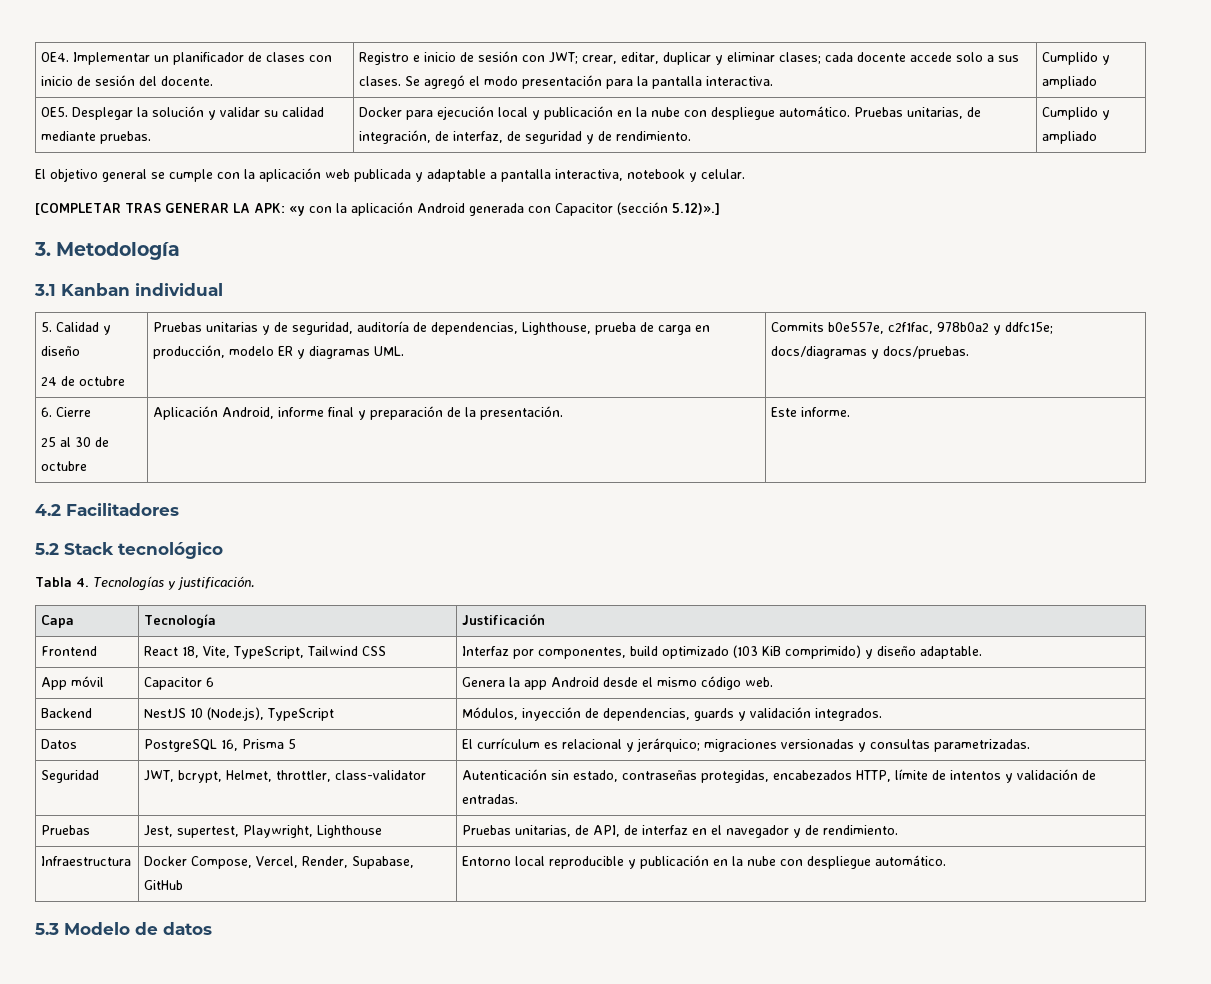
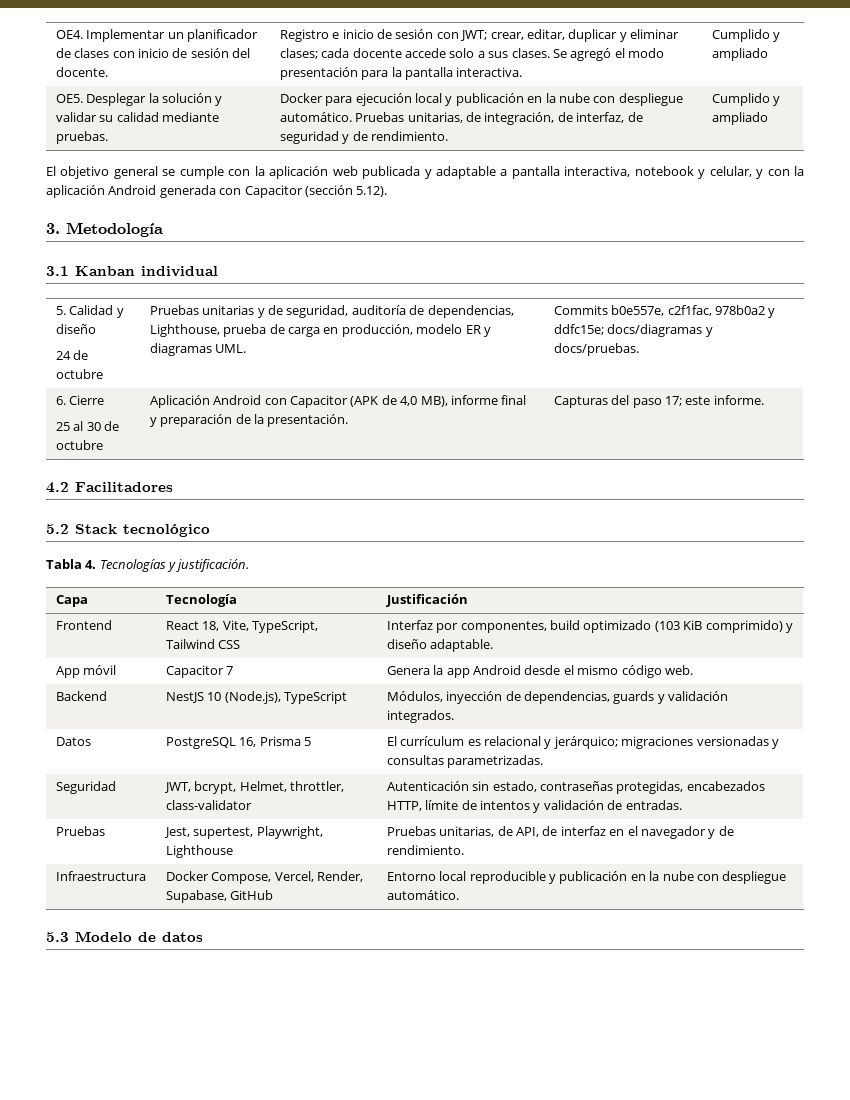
[701,169,745,179] [35,203,305,216] celular. // [COMPLETAR TRAS GENERAR LA APK: «y -> [709,166,764,179] celular, y
[672,203,720,215] 5.12)».] -> [356,186,388,197] 5.12).
[222,407,275,419] Android, -> [213,395,448,408] Android con Capacitor (APK de 4,0 MB),
[771,407,798,417] Este -> [553,395,711,408] Capturas del paso 17; este
[206,677,215,687] 6 -> [226,666,234,675] 7

